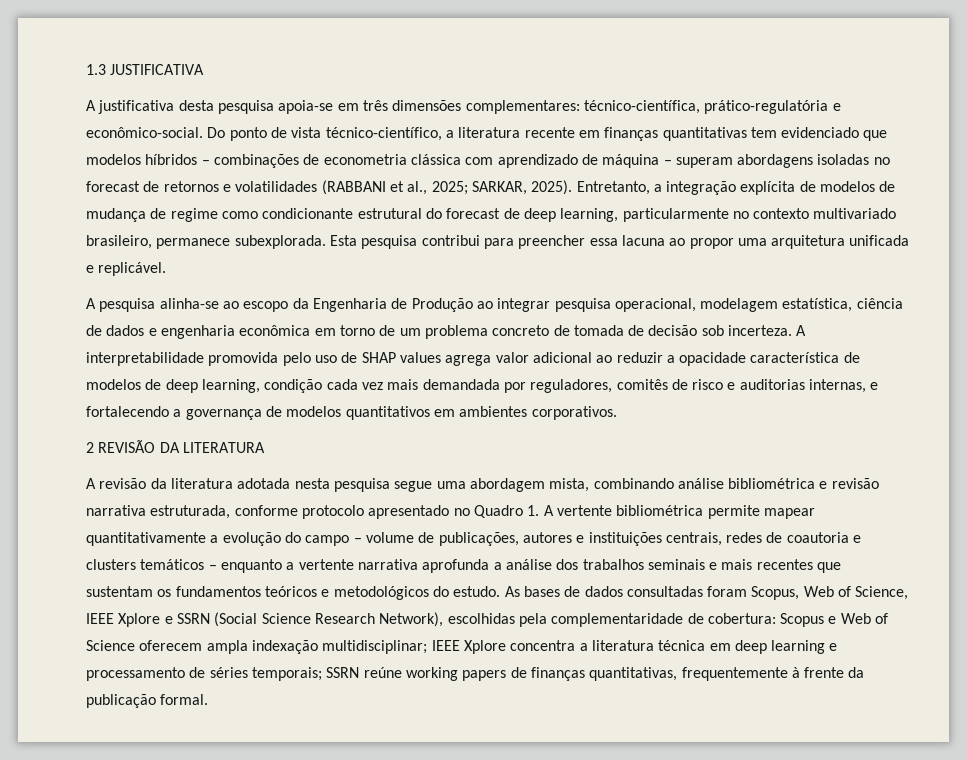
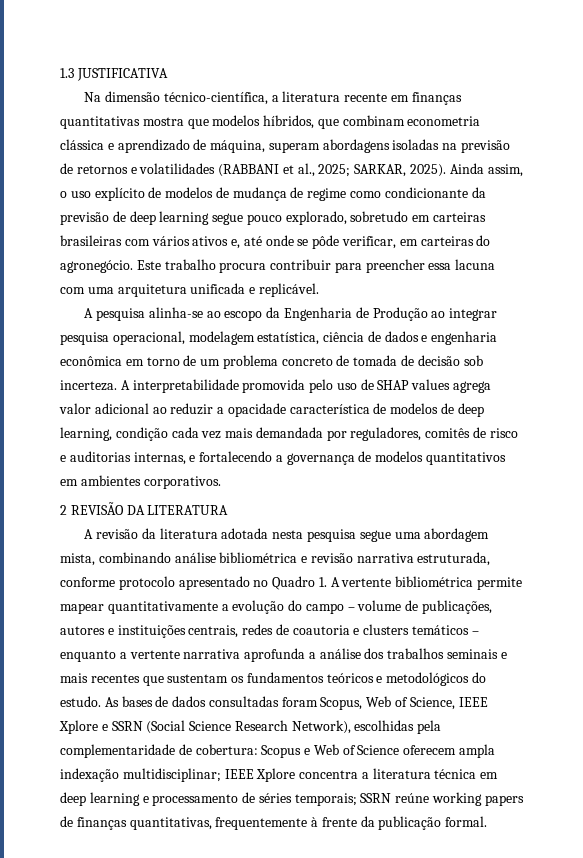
[86,100,841,114] [86,127,442,141] A justificativa desta pesquisa apoia-se em três dimensões complementares: técnico-científica, prático-regulatória e econômico-social. Do ponto de vista técnico-científico, -> [84,91,268,105] Na dimensão técnico-científica,
[750,127,888,141] [86,154,320,168] tem evidenciado que modelos híbridos – combinações de -> [142,115,405,129] mostra que modelos híbridos, que combinam
[465,157,494,165] com -> [107,143,114,150] e
[602,154,672,168] máquina – -> [210,140,266,153] máquina,
[873,157,890,165] [86,181,140,192] no forecast -> [442,140,511,153] na previsão
[576,181,796,195] Entretanto, a integração explícita -> [449,163,523,177] [60,187,145,201] Ainda assim, o uso explícito
[357,208,897,222] [86,235,480,249] estrutural do forecast de deep learning, particularmente no contexto multivariado brasileiro, permanece subexplorada. Esta pesquisa contribui -> [471,187,486,198] [60,211,487,225] [60,235,491,249] [60,259,332,273] da previsão de deep learning segue pouco explorado, sobretudo em carteiras brasileiras com vários ativos e, até onde se pôde verificar, em carteiras do agronegócio. Este trabalho procura contribuir
[669,238,734,249] ao propor -> [60,287,85,294] com

